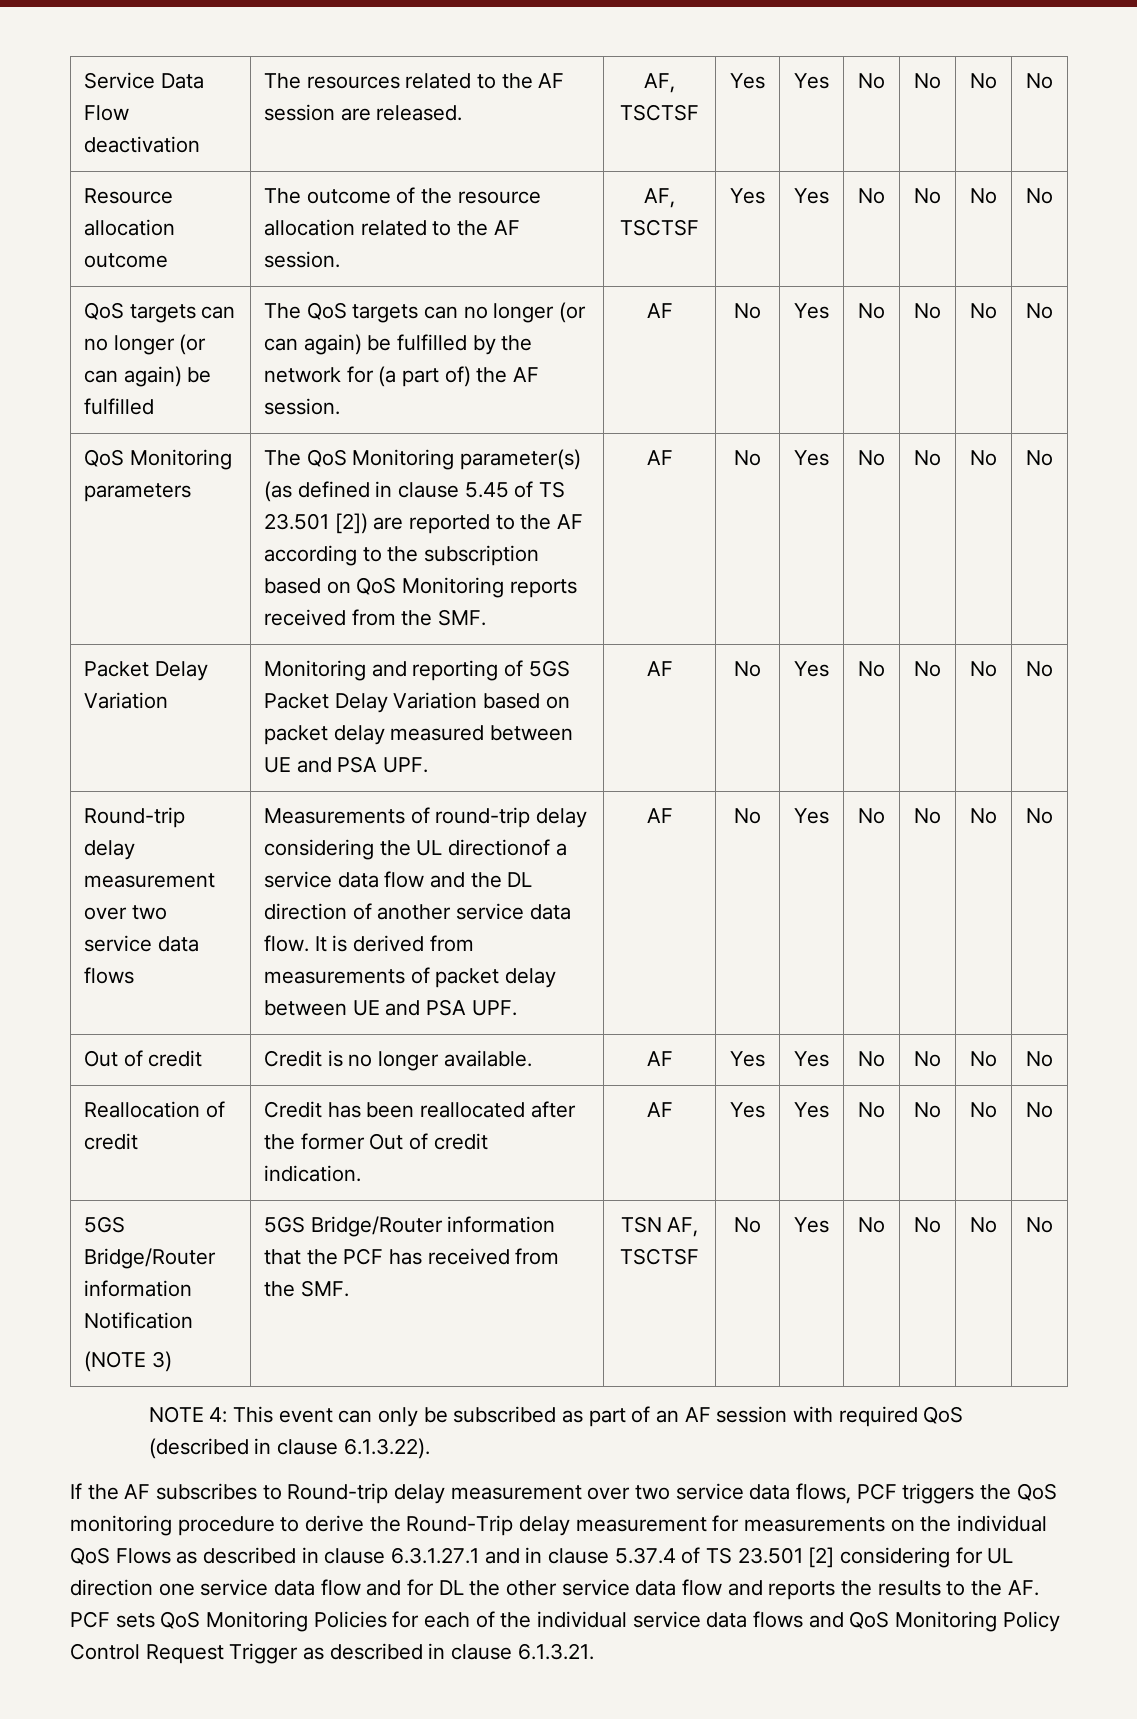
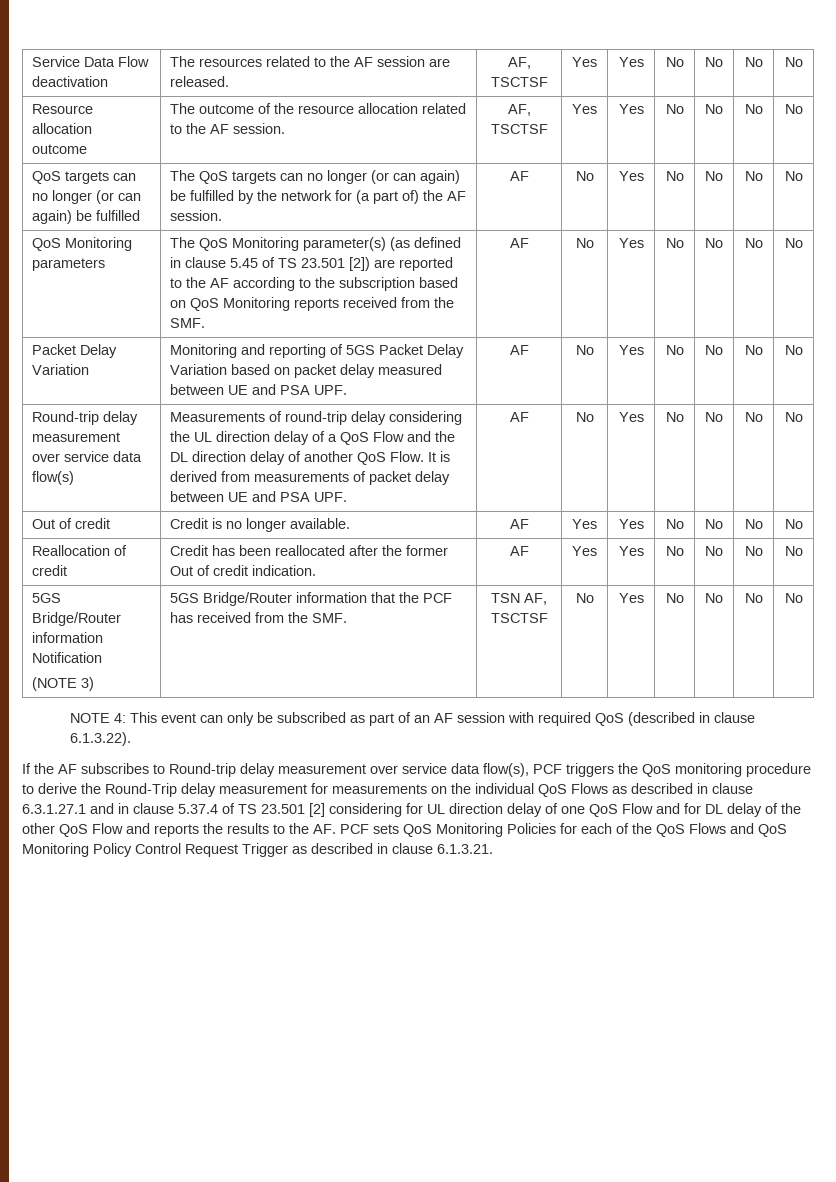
[131,905,167,920] [83,935,199,952] [83,967,134,984] two service data flows -> [64,451,143,462] [32,471,75,485] service data flow(s)
[447,839,567,856] [263,871,425,888] directionof a service data flow -> [216,431,405,445] direction delay of a QoS Flow
(347, 911) none -> [250,451,286,465] delay
[455,903,571,920] [263,935,309,952] service data flow. -> [357,451,425,465] QoS Flow.
[635,1483,852,1504] two service data flows, -> [402,763,529,777] service data flow(s),
[158,1579,723,1596] one service data flow and for DL the other service data flow -> [507,803,801,817] [22,823,123,837] delay of one QoS Flow and for DL delay of the other QoS Flow
[537,1611,804,1628] individual service data flows -> [656,823,726,837] QoS Flows

